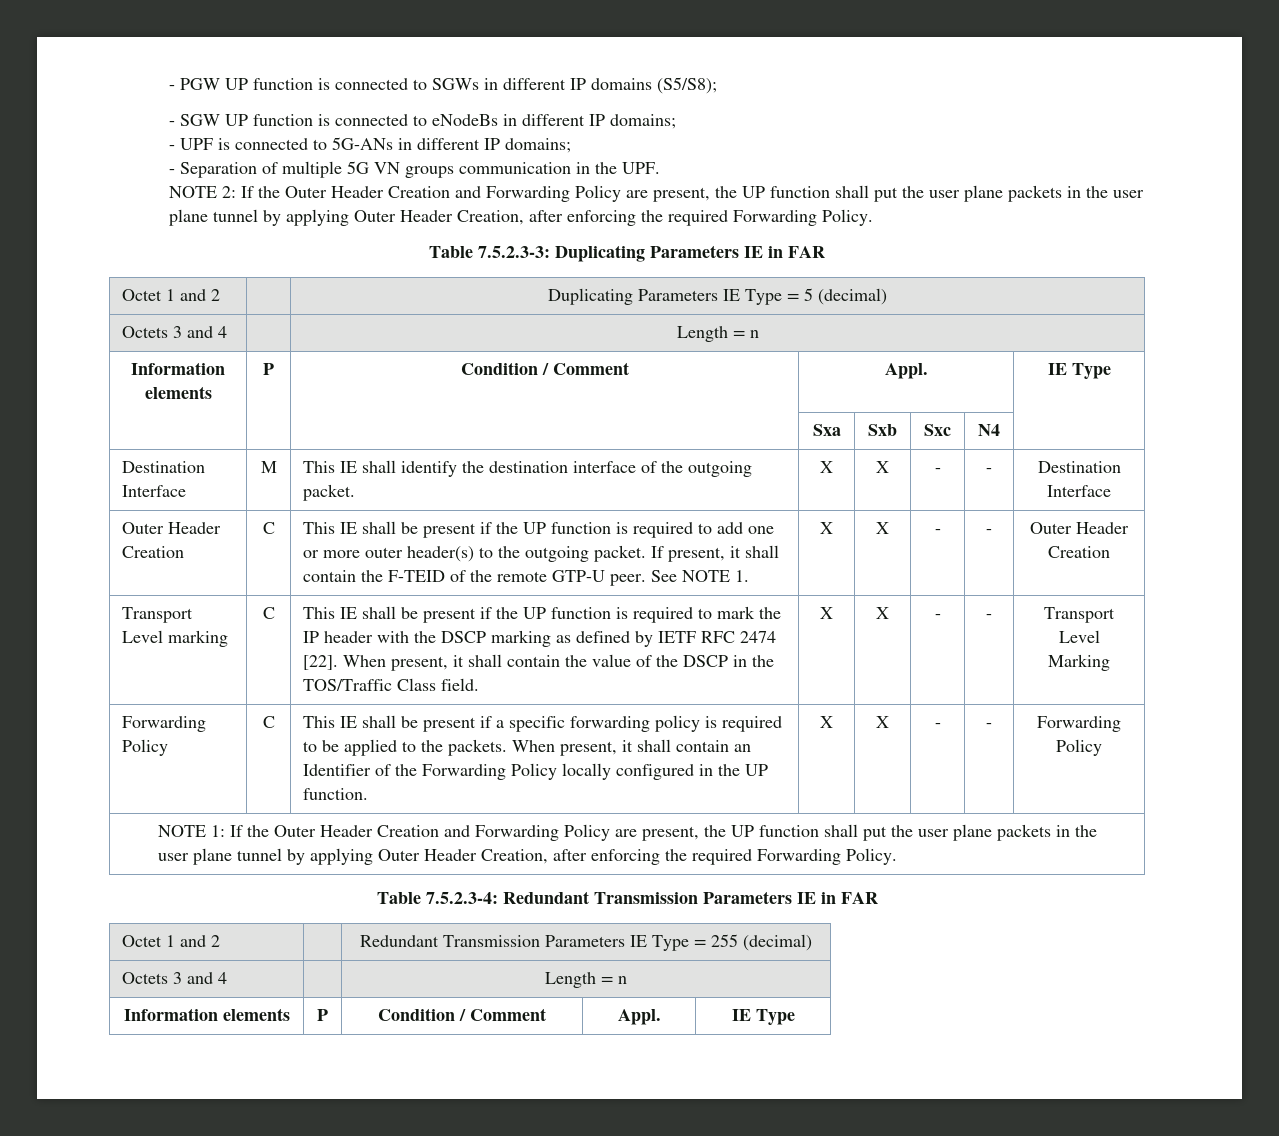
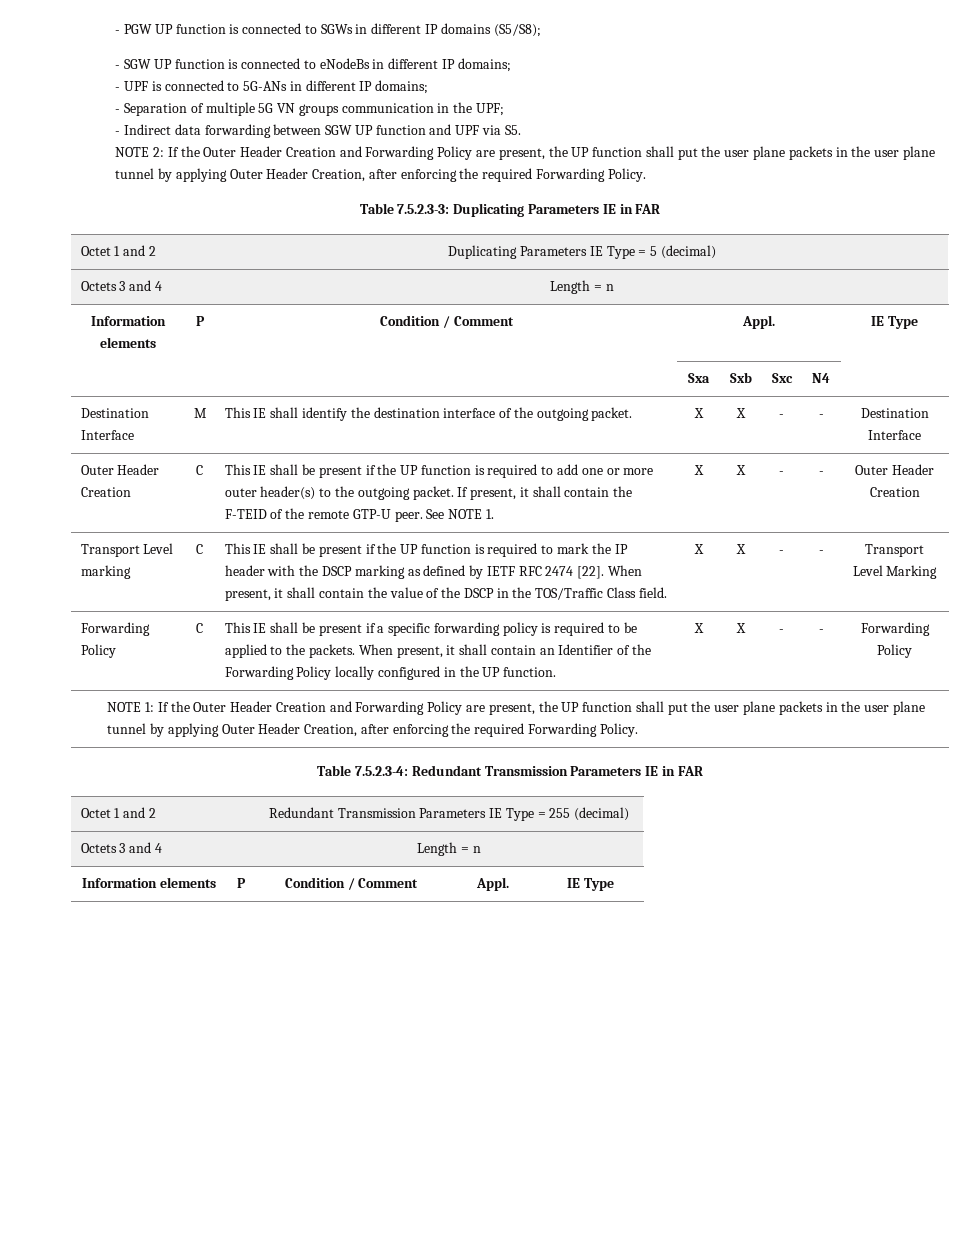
[621,162,660,174] UPF. -> [475,103,504,116] [115,124,521,138] UPF; // - Indirect data forwarding between SGW UP function and UPF via S5.

